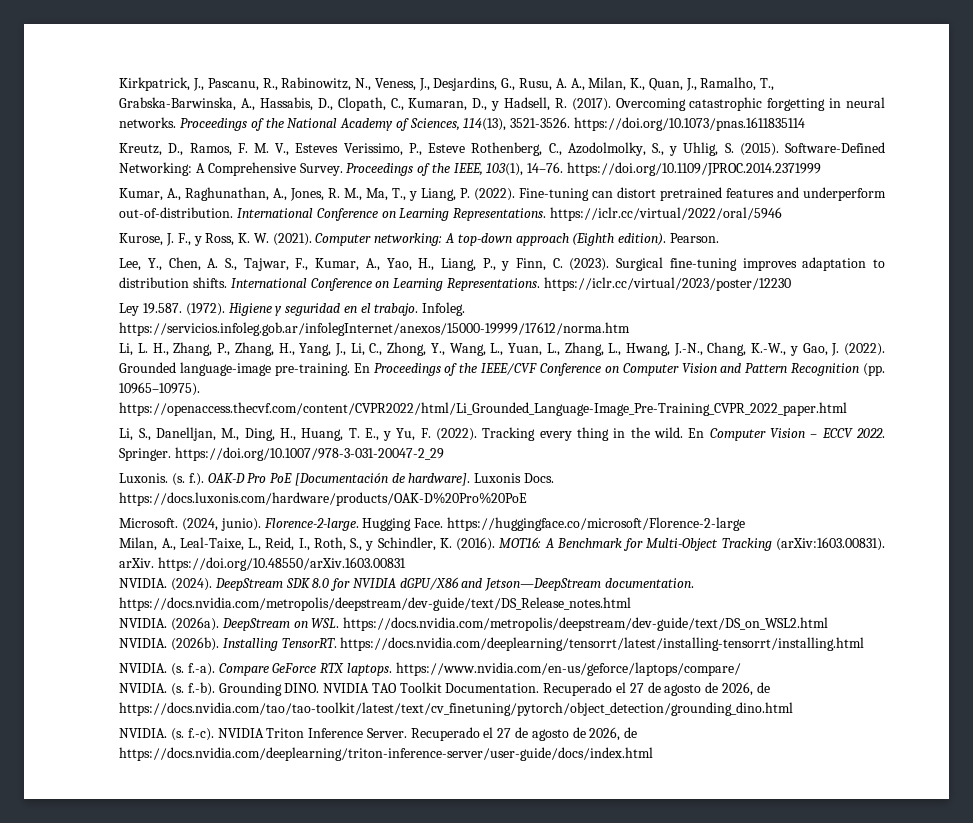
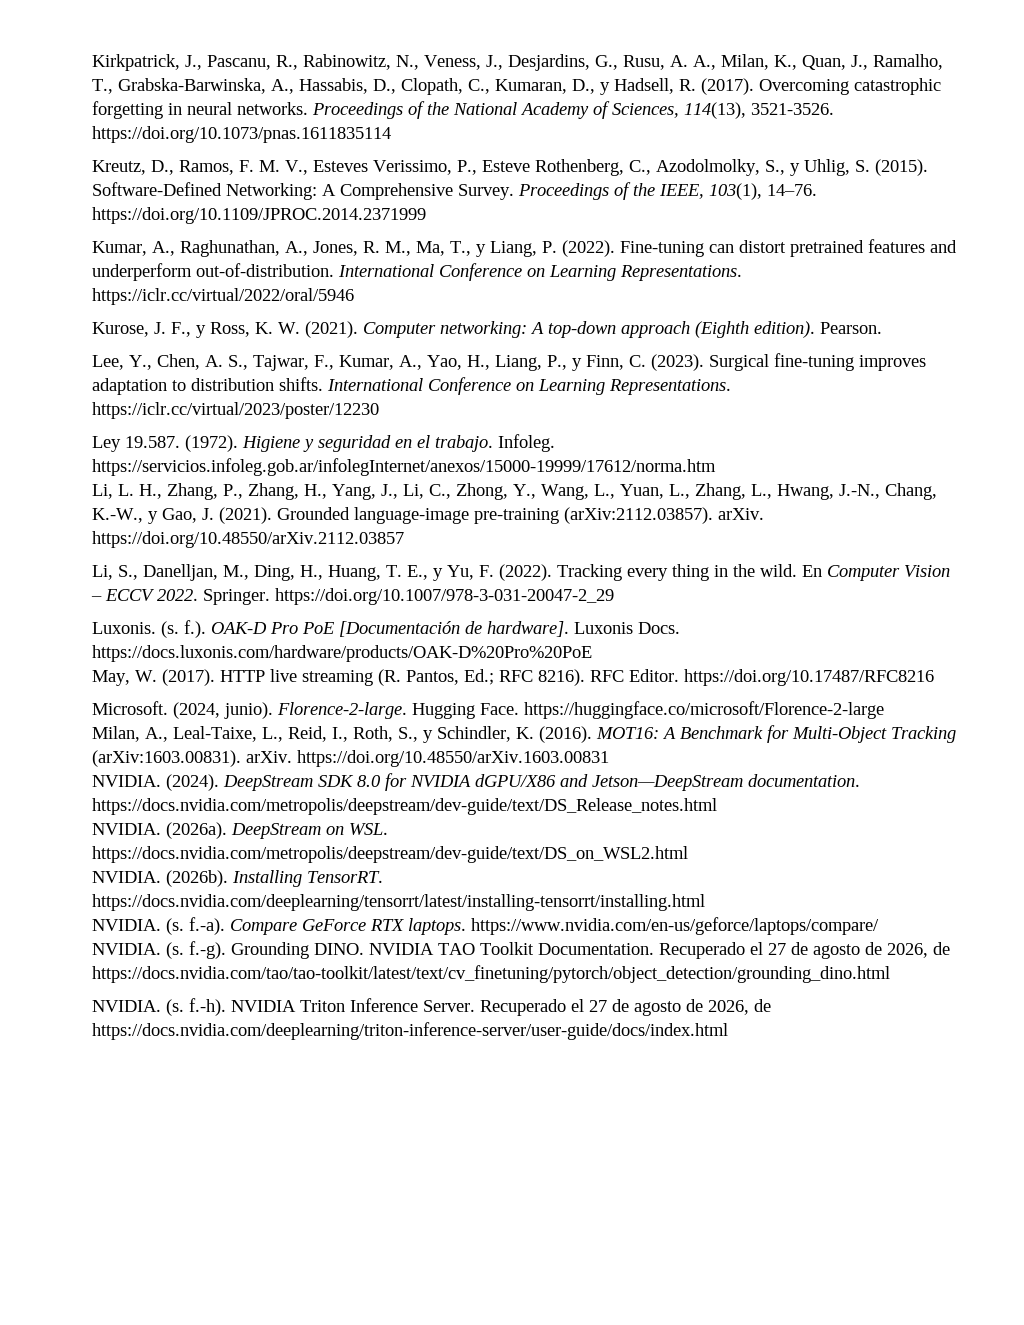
[843,343,885,356] (2022). -> [218,507,272,524] (2021).
[274,363,885,376] [119,382,201,396] [119,402,848,416] pre-training. En Proceedings of the IEEE/CVF Conference on Computer Vision and Pattern Recognition (pp. 10965–10975). https://openaccess.thecvf.com/content/CVPR2022/html/Li_Grounded_Language-Image_Pre-Training_CVPR_2022_paper.html -> [473,507,764,524] [91,531,404,548] pre-training (arXiv:2112.03857). arXiv. https://doi.org/10.48550/arXiv.2112.03857
(528, 499) none -> [91,669,934,686] // May, W. (2017). HTTP live streaming (R. Pantos, Ed.; RFC 8216). RFC Editor. https://doi.org/10.17487/RFC8216
[187,682,215,696] f.-b). -> [188,941,226,959] f.-g).
[187,728,214,741] f.-c). -> [188,998,226,1016] f.-h).

